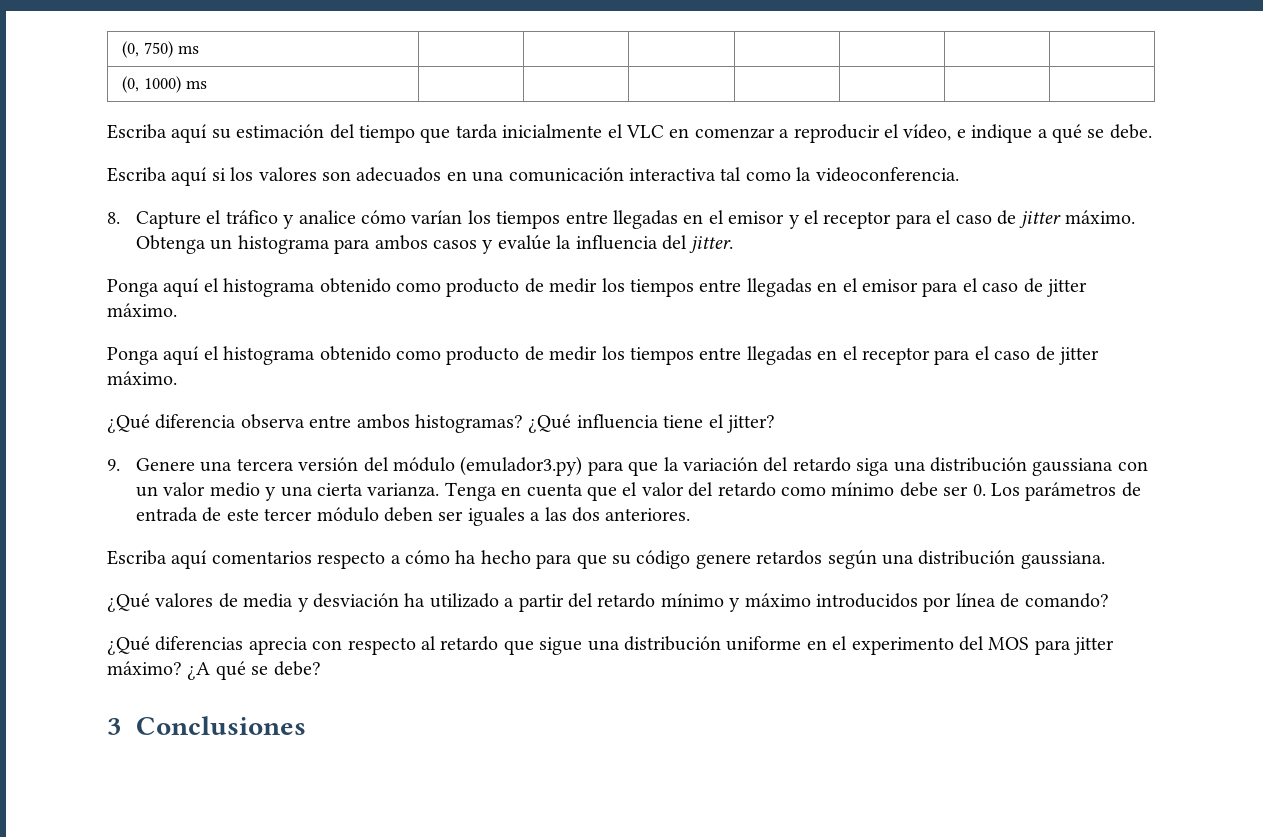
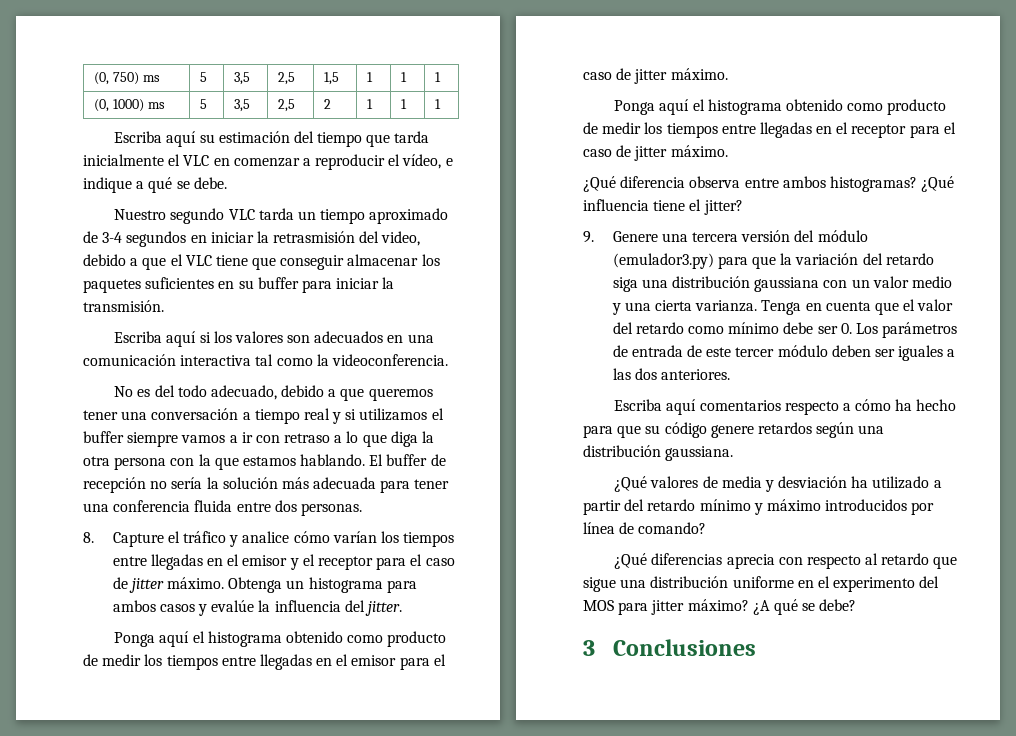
[122,76,208,93] | | | | | | // (0, 1000) ms | | | | | | | -> [200,72,208,82] [234,72,251,85] [278,72,296,85] [324,72,340,85] [367,72,374,82] [401,72,408,82] [435,72,442,82] [94,99,165,112] [200,99,208,109] [234,99,251,112] [278,99,296,112] [324,99,332,109] [367,99,374,109] [401,99,408,109] [435,99,442,109] 5 | 3,5 | 2,5 | 1,5 | 1 | 1 | 1 // (0, 1000) ms | 5 | 3,5 | 2,5 | 2 | 1 | 1 | 1
(1152, 131) none -> [114,208,449,224] [83,231,421,247] [83,254,440,270] [83,277,395,293] [83,300,164,312] // Nuestro segundo VLC tarda un tiempo aproximado de 3-4 segundos en iniciar la retrasmisión del video, debido a que el VLC tiene que conseguir almacenar los paquetes suficientes en su buffer para iniciar la transmisión.
(959, 174) none -> [114,385,433,401] [83,408,444,424] [83,431,435,447] [83,454,446,470] [83,477,450,493] [83,500,362,516] // No es del todo adecuado, debido a que queremos tener una conversación a tiempo real y si utilizamos el buffer siempre vamos a ir con retraso a lo que diga la otra persona con la que estamos hablando. El buffer de recepción no sería la solución más adecuada para tener una conferencia fluida entre dos personas.

